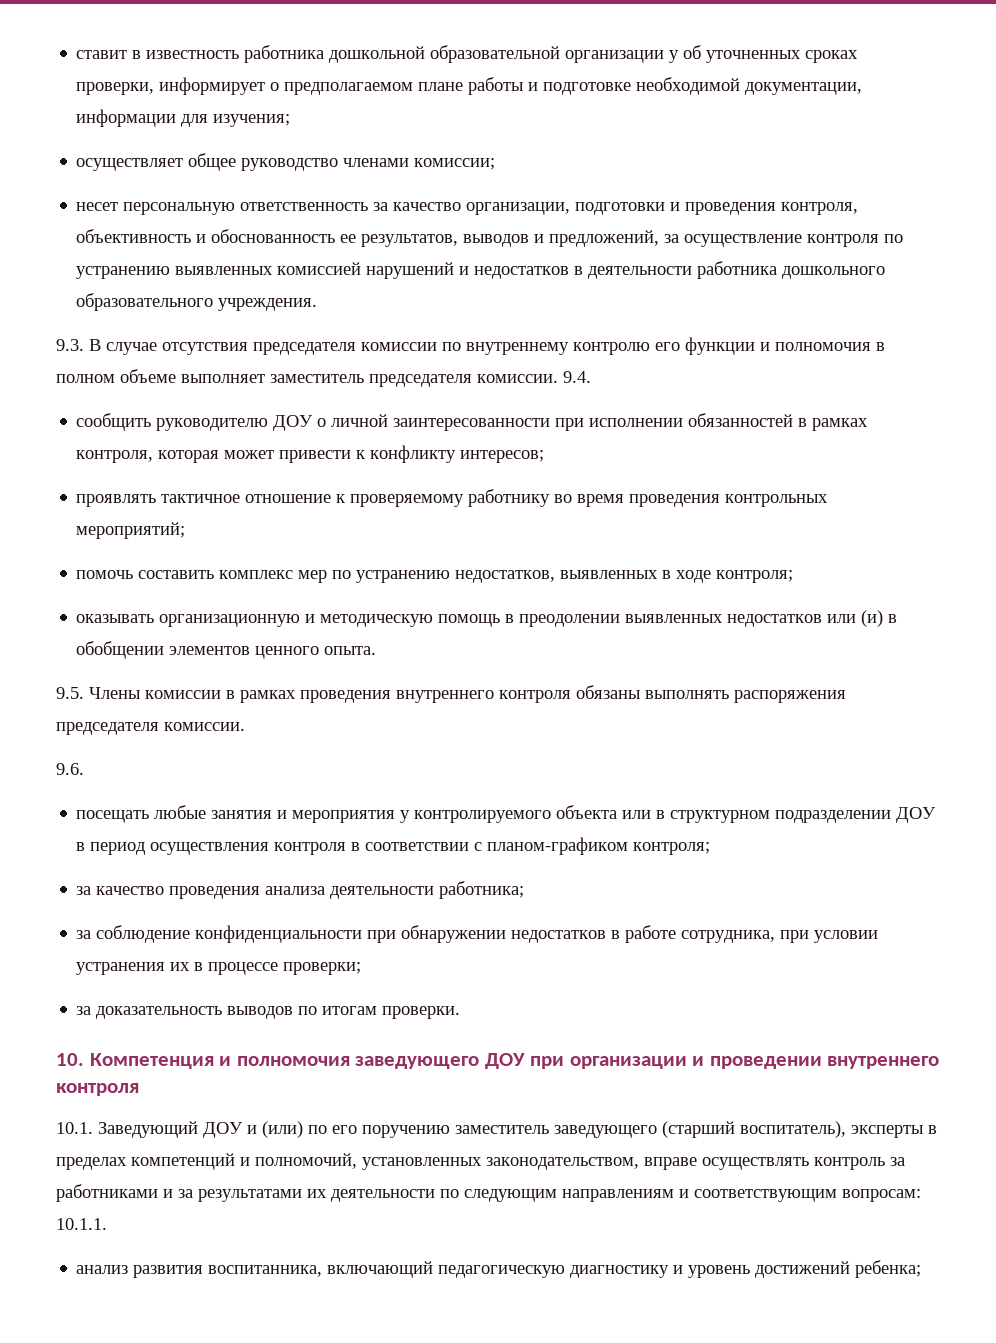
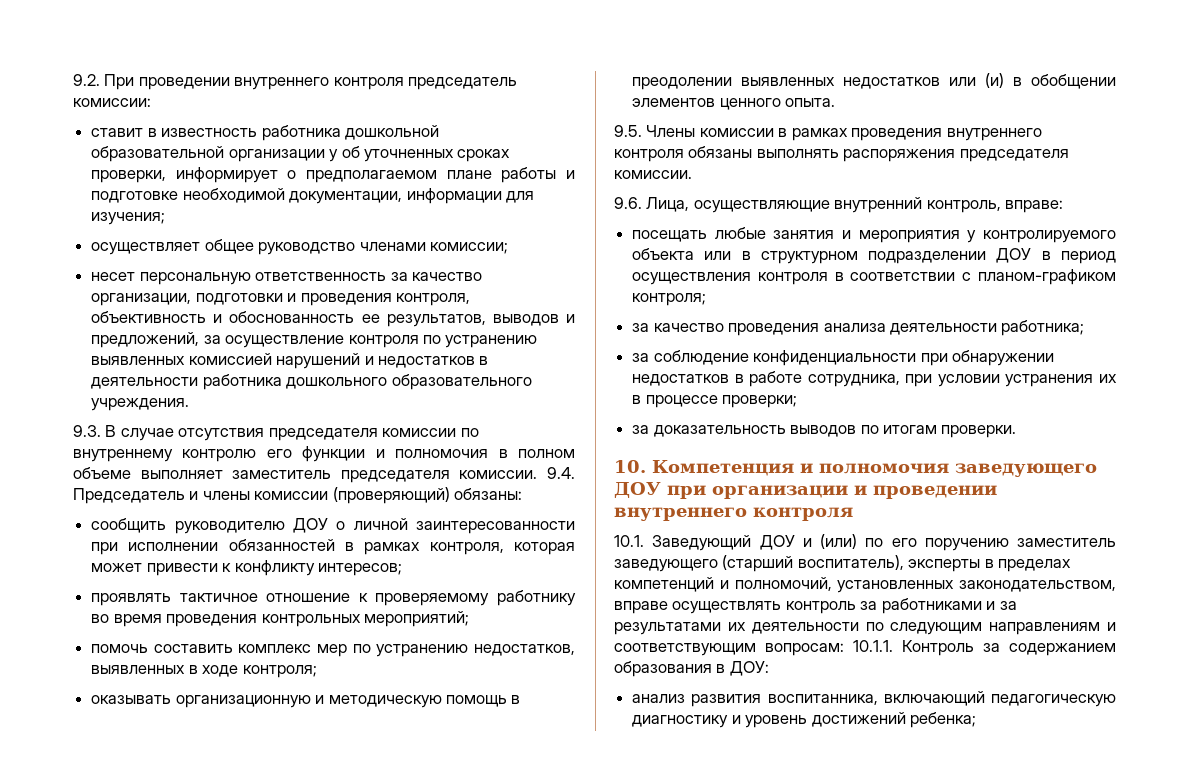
(76, 54) none -> [73,74,518,90] [73,98,151,107] 9.2. При проведении внутреннего контроля председатель комиссии: //
(591, 377) none -> [73,487,523,504] Председатель и члены комиссии (проверяющий) обязаны:
(84, 769) none -> [646,197,1064,213] Лица, осуществляющие внутренний контроль, вправе:
(107, 1224) none -> [902,640,1116,656] [614,661,769,677] Контроль за содержанием образования в ДОУ:

